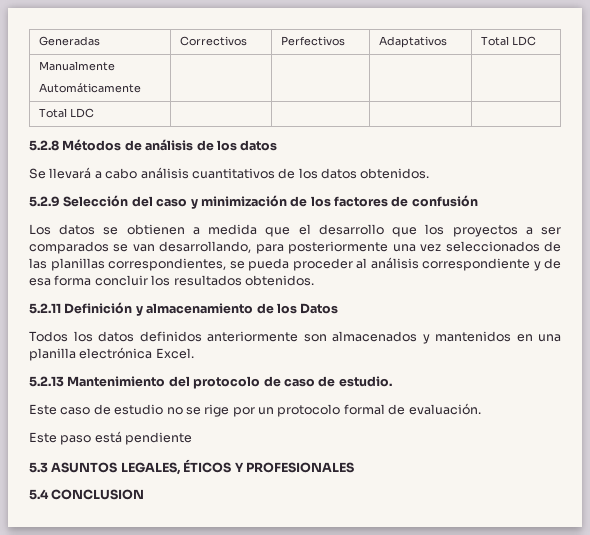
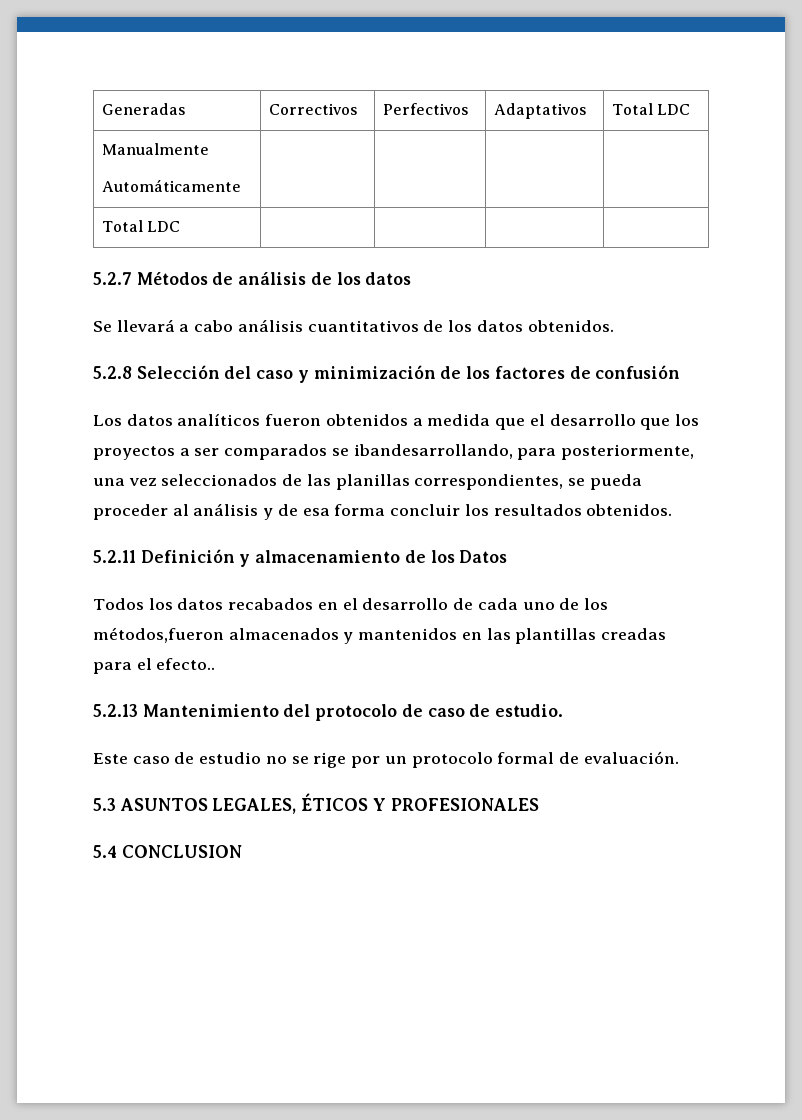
[29,140,59,151] 5.2.8 -> [93,272,132,285] 5.2.7
[29,196,60,207] 5.2.9 -> [93,366,132,379] 5.2.8
[103,224,185,235] se obtienen -> [177,413,408,426] analíticos fueron obtenidos
[132,241,389,254] van desarrollando, para posteriormente -> [353,444,695,460] ibandesarrollando, para posteriormente,
[422,258,530,271] correspondiente -> (259, 509) none
[139,331,561,344] [29,347,194,361] definidos anteriormente son almacenados y mantenidos en una planilla electrónica Excel. -> [228,598,608,610] [93,627,667,644] [93,658,216,674] recabados en el desarrollo de cada uno de los métodos,fueron almacenados y mantenidos en las plantillas creadas para el efecto..
[29,431,193,445] // Este paso está pendiente -> (679, 757) none

